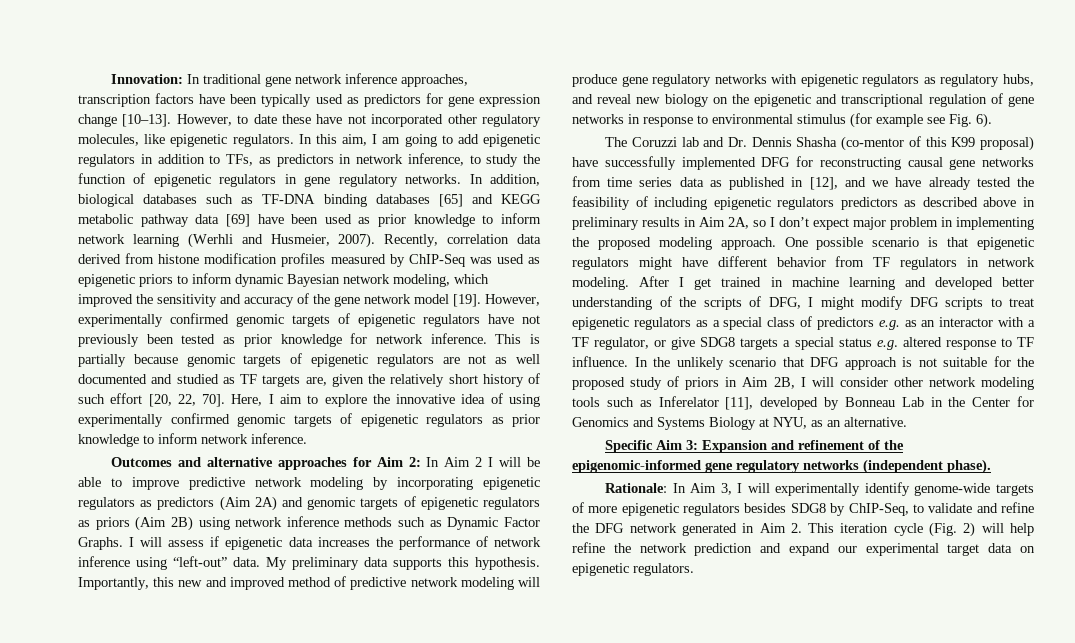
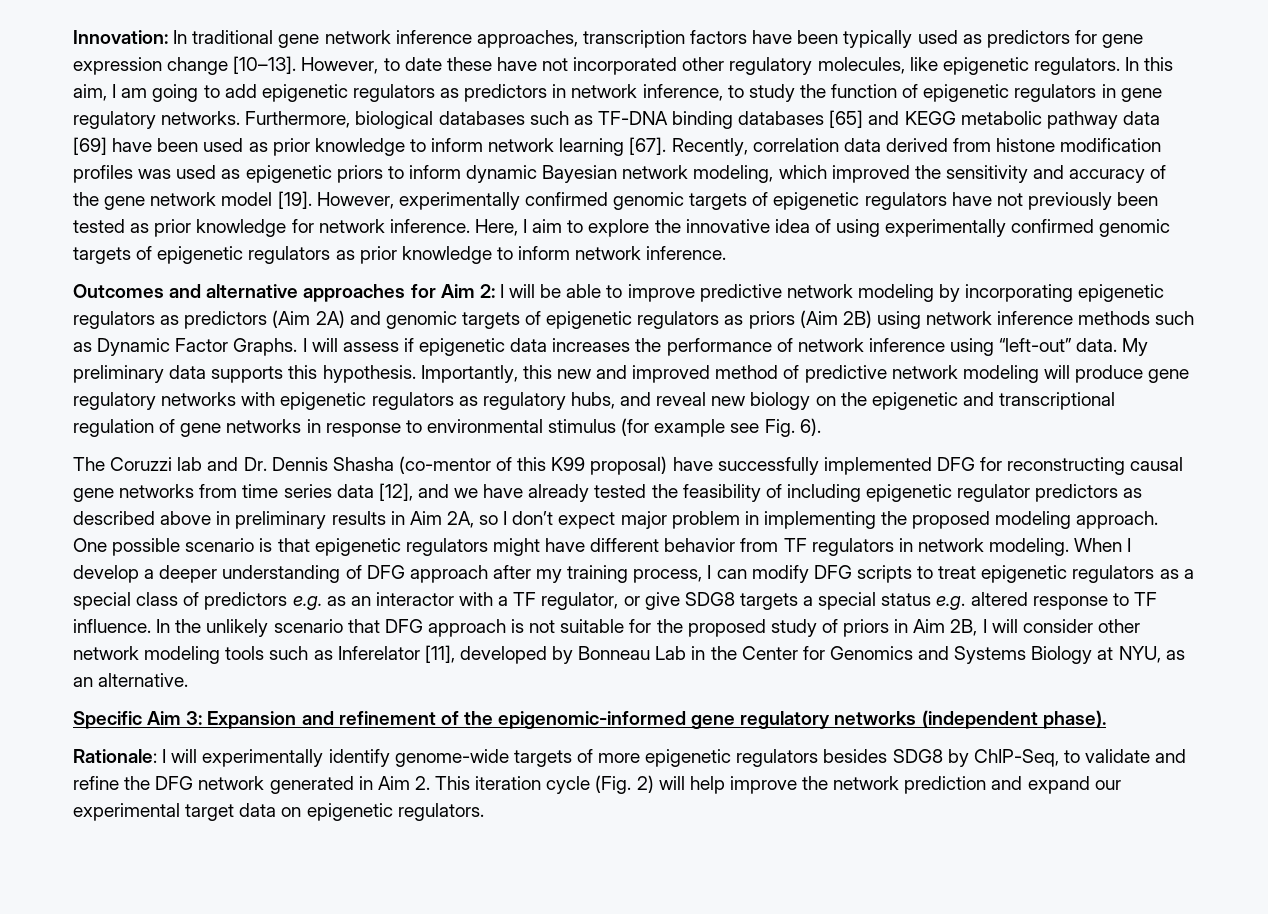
[140,154,253,166] in addition to TFs, -> (435, 93) none
[469,174,540,186] In addition, -> [245,111,351,128] Furthermore,
[187,233,376,248] (Werhli and Husmeier, 2007). -> [629,137,667,155] [67].
[330,254,465,267] measured by ChIP-Seq -> (133, 174) none
[495,334,540,344] [78,353,540,367] [78,373,540,387] [78,393,226,407] This is partially because genomic targets of epigenetic regulators are not as well documented and studied as TF targets are, given the relatively short history of such effort [20, 22, 70]. -> (470, 226) none
[426,457,483,467] In Aim 2 -> (495, 291) none
[709,177,804,190] as published in -> (374, 491) none
[777,197,835,210] regulators -> [957,484,1031,502] regulator
[639,276,1034,290] [572,296,854,310] After I get trained in machine learning and developed better understanding of the scripts of DFG, I might -> [1074,538,1132,552] [73,565,747,583] When I develop a deeper understanding of DFG approach after my training process, I can
[672,483,732,495] In Aim 3, -> (157, 756) none
[572,542,605,553] refine -> [729,776,797,794] improve

